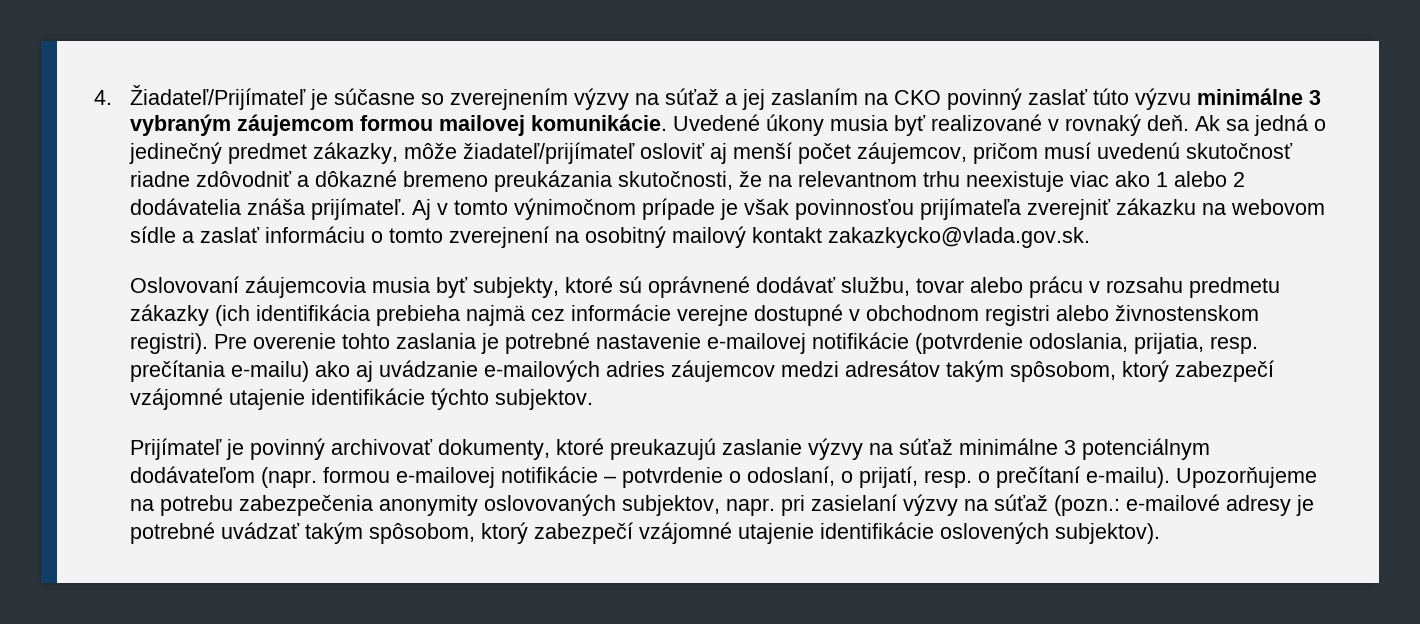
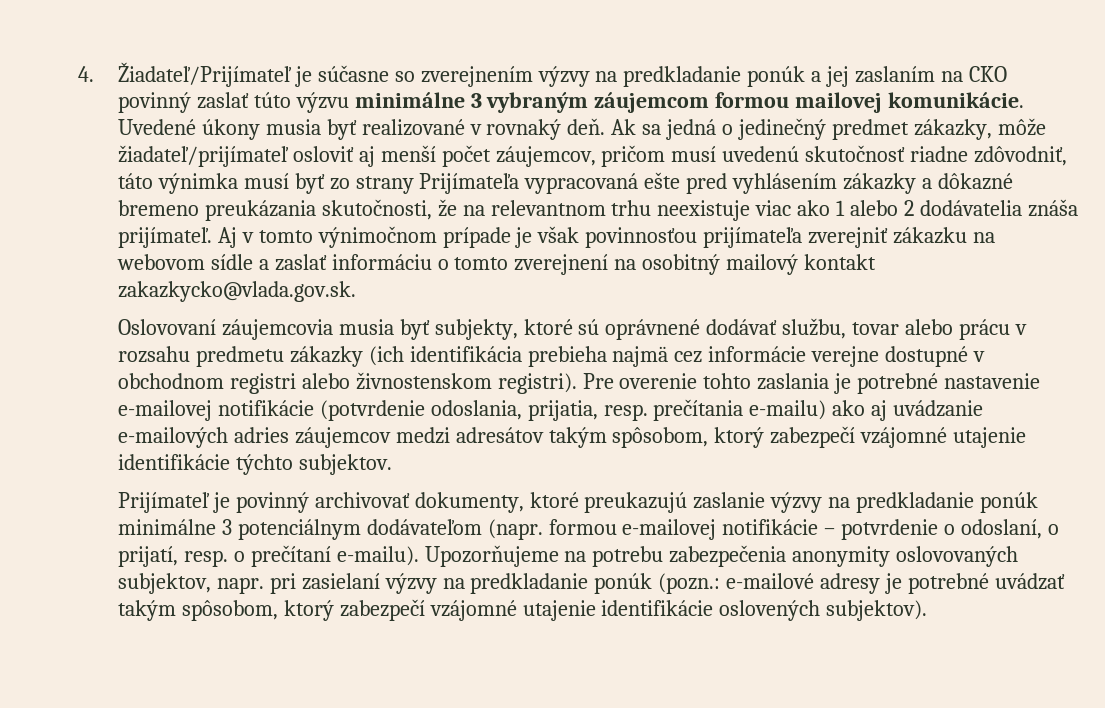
[664,88,719,105] súťaž -> [623,66,806,87] predkladanie ponúk
[195,171,292,187] zdôvodniť -> [974,146,1068,166] [117,172,917,194] zdôvodniť, táto výnimka musí byť zo strany Prijímateľa vypracovaná ešte pred vyhlásením zákazky
[898,438,953,455] súťaž -> [856,492,1039,513] predkladanie ponúk
[993,494,1048,511] súťaž -> [470,573,653,594] predkladanie ponúk

